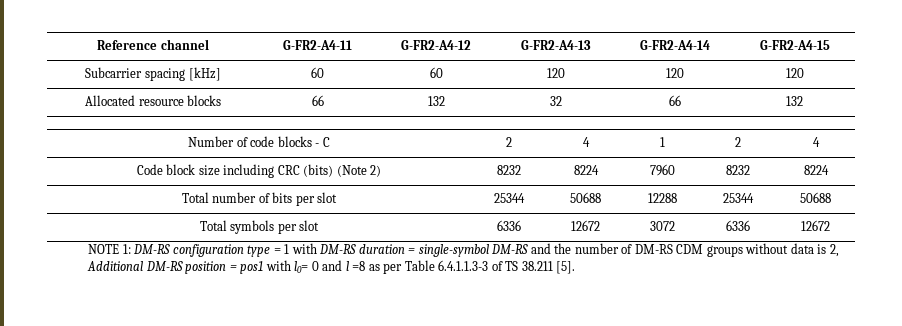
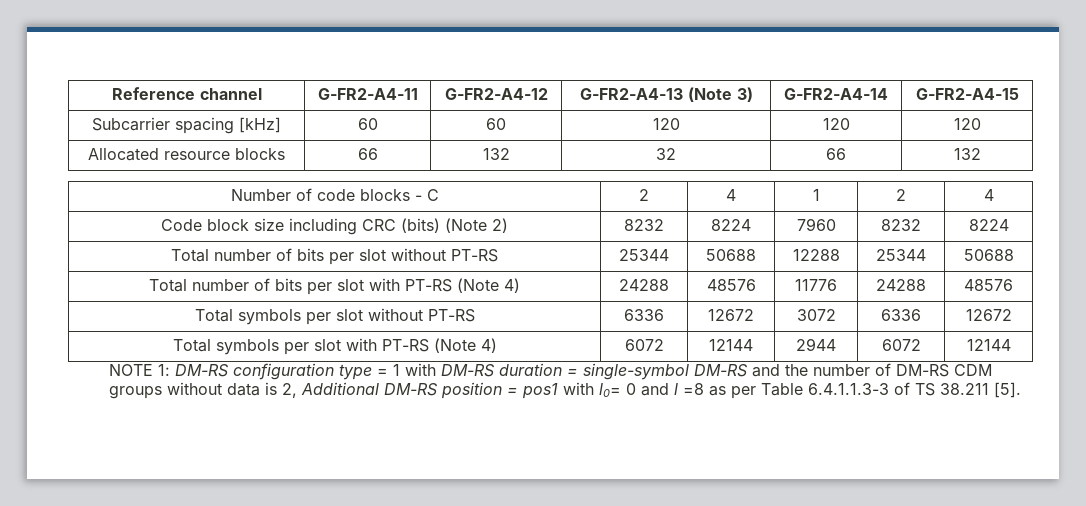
(591, 45) none -> [687,87,753,102] (Note 3)
(338, 197) none -> [391,248,498,262] without PT-RS
[199,220,320,234] // Total symbols per slot -> [149,278,520,295] [619,279,669,291] [706,279,756,291] [795,279,837,291] [876,279,926,291] [964,279,1013,291] [194,308,475,325] // Total number of bits per slot with PT-RS (Note 4) | 24288 | 48576 | 11776 | 24288 | 48576 // Total symbols per slot without PT-RS
(830, 225) none -> [172,338,497,355] [624,339,664,351] [709,339,753,351] [796,338,836,351] [881,339,921,351] [966,339,1011,351] // Total symbols per slot with PT-RS (Note 4) | 6072 | 12144 | 2944 | 6072 | 12144

